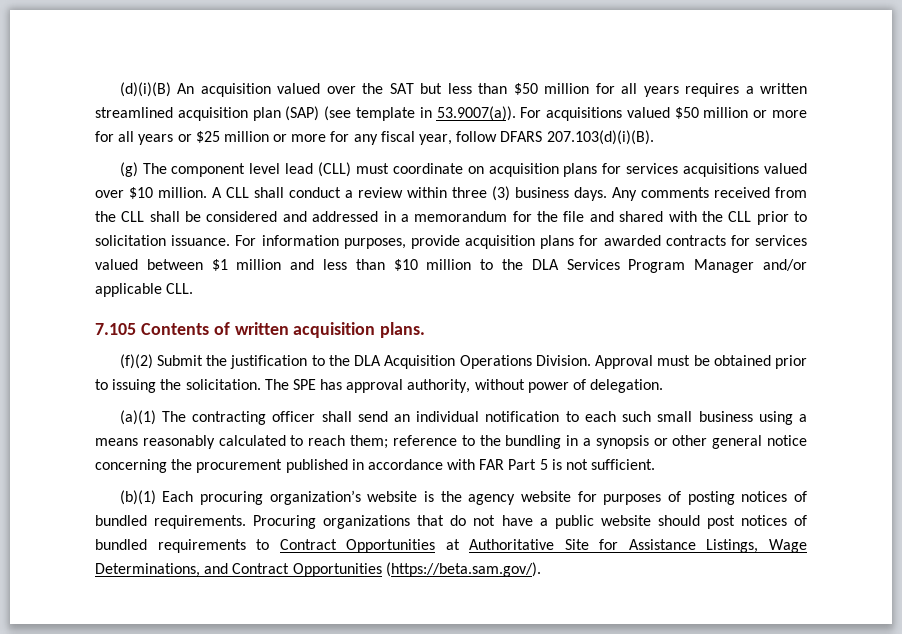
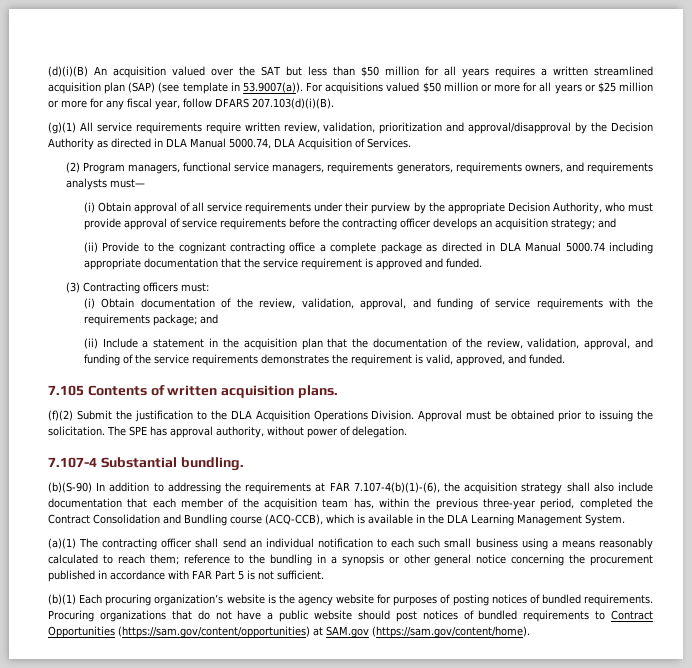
[119,162,807,177] [95,186,807,201] [95,211,807,225] [95,235,807,249] [95,259,807,273] [95,283,194,297] (g) The component level lead (CLL) must coordinate on acquisition plans for services acquisitions valued over $10 million. A CLL shall conduct a review within three (3) business days. Any comments received from the CLL shall be considered and addressed in a memorandum for the file and shared with the CLL prior to solicitation issuance. For information purposes, provide acquisition plans for awarded contracts for services valued between $1 million and less than $10 million to the DLA Services Program Manager and/or applicable CLL. -> [48,122,653,134] [48,138,411,150] [65,162,654,174] [65,178,145,190] [83,202,653,214] [83,218,616,230] [83,242,653,254] [83,258,482,270] [65,282,209,294] [83,298,653,310] [83,314,218,326] [83,338,653,350] [83,354,565,366] (g)(1) All service requirements require written review, validation, prioritization and approval/disapproval by the Decision Authority as directed in DLA Manual 5000.74, DLA Acquisition of Services. // (2) Program managers, functional service managers, requirements generators, requirements owners, and requirements analysts must— // (i) Obtain approval of all service requirements under their purview by the appropriate Decision Authority, who must provide approval of service requirements before the contracting officer develops an acquisition strategy; and // (ii) Provide to the cognizant contracting office a complete package as directed in DLA Manual 5000.74 including appropriate documentation that the service requirement is approved and funded. // (3) Contracting officers must: // (i) Obtain documentation of the review, validation, approval, and funding of service requirements with the requirements package; and // (ii) Include a statement in the acquisition plan that the documentation of the review, validation, approval, and funding of the service requirements demonstrates the requirement is valid, approved, and funded.
(664, 386) none -> [48,457,244,471] [48,482,653,494] [48,498,653,510] [48,514,625,526] // 7.107-4 Substantial bundling. // (b)(S-90) In addition to addressing the requirements at FAR 7.107-4(b)(1)-(6), the acquisition strategy shall also include documentation that each member of the acquisition team has, within the previous three-year period, completed the Contract Consolidation and Bundling course (ACQ-CCB), which is available in the DLA Learning Management System.
[445,539,807,553] [95,562,541,577] at Authoritative Site for Assistance Listings, Wage Determinations, and Contract Opportunities (https://beta.sam.gov/). -> [118,626,530,638] (https://sam.gov/content/opportunities) at SAM.gov (https://sam.gov/content/home).

